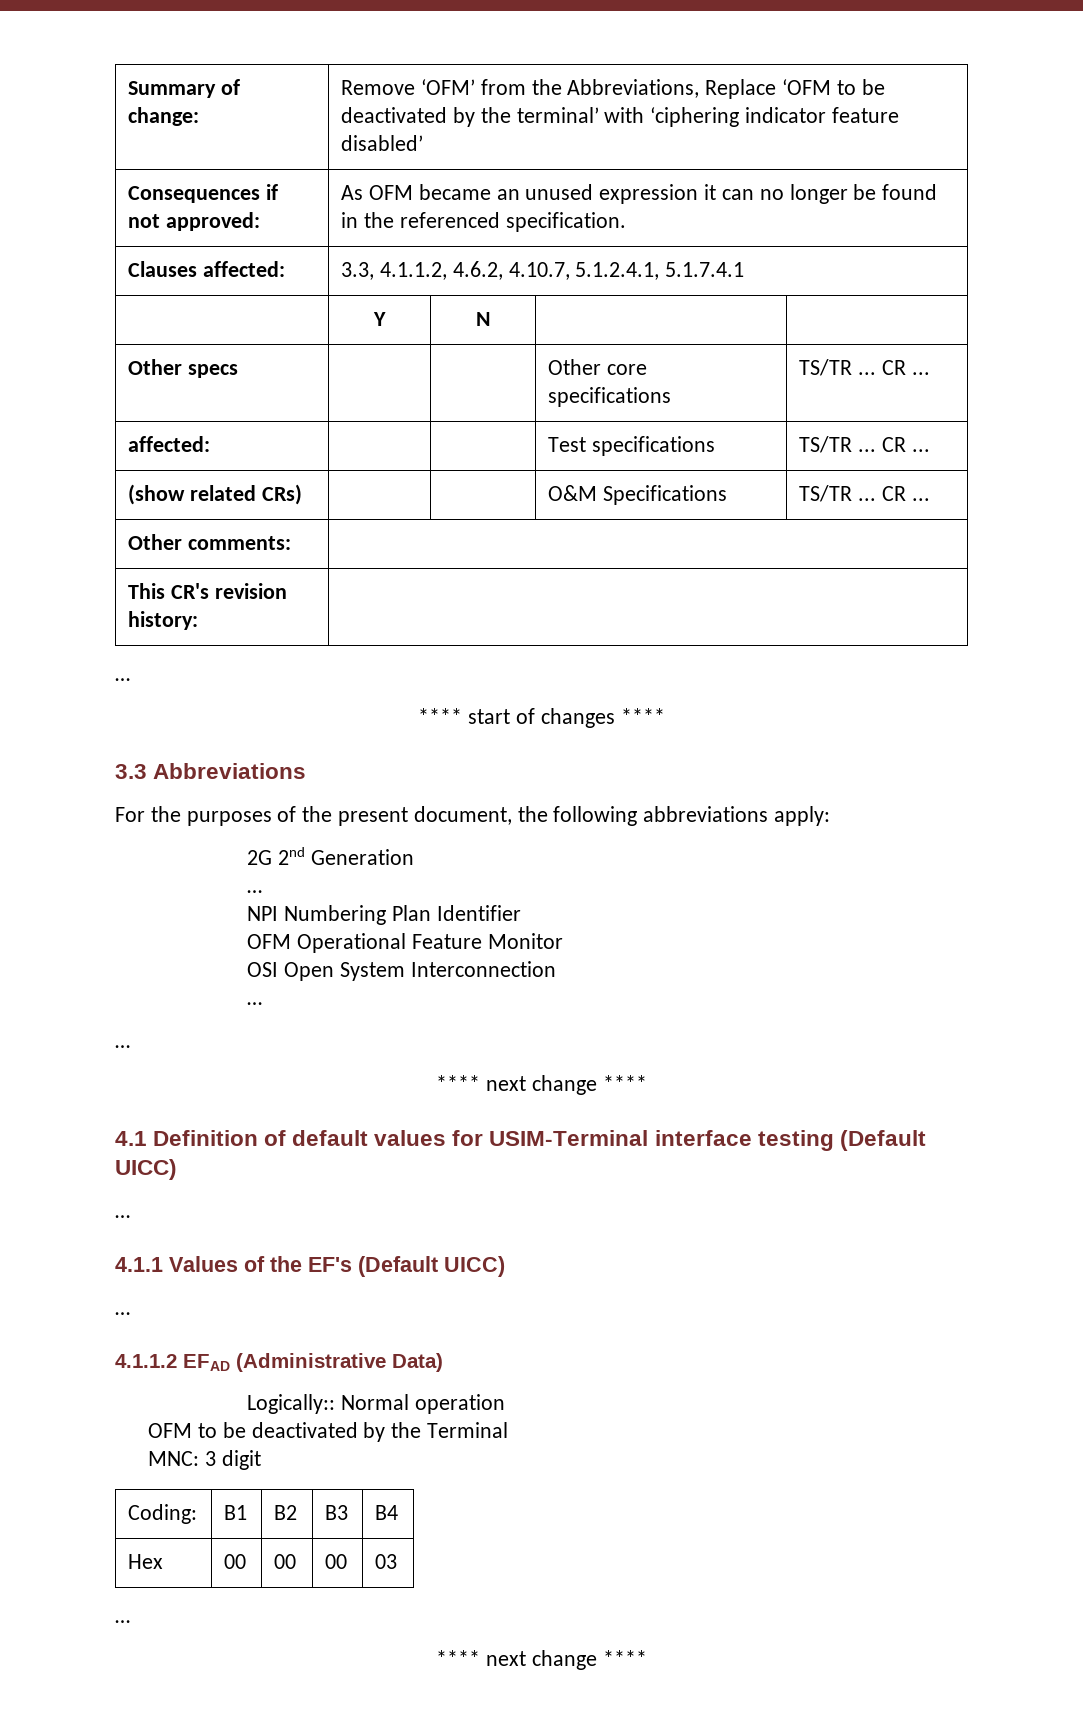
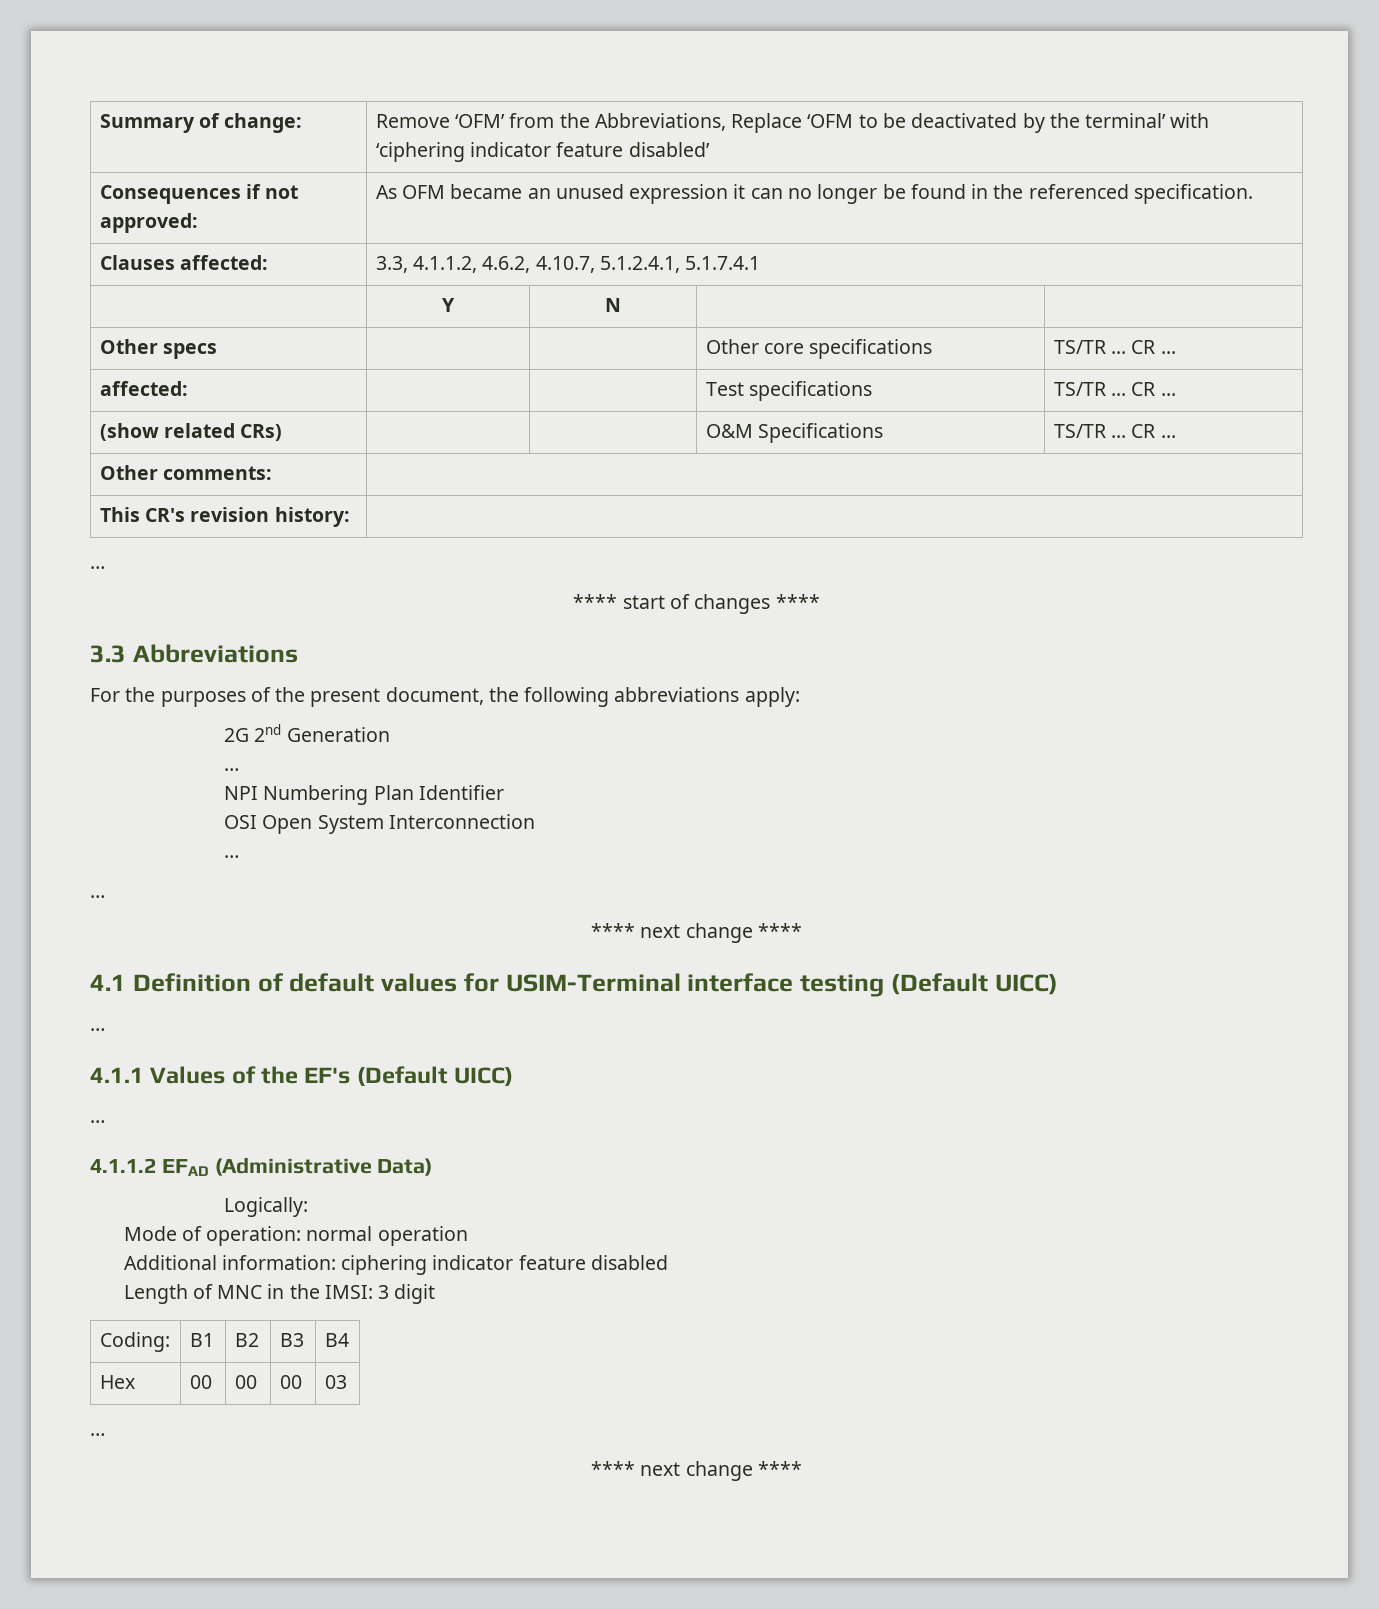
[247,933,563,953] // OFM Operational Feature Monitor -> (504, 792) none
[247,1394,506,1414] [148,1422,508,1442] [148,1451,200,1466] Logically:: Normal operation // OFM to be deactivated by the Terminal // MNC: -> [224,1197,309,1217] [123,1226,468,1246] [123,1255,668,1275] [123,1284,373,1304] Logically: // Mode of operation: normal operation // Additional information: ciphering indicator feature disabled // Length of MNC in the IMSI:

